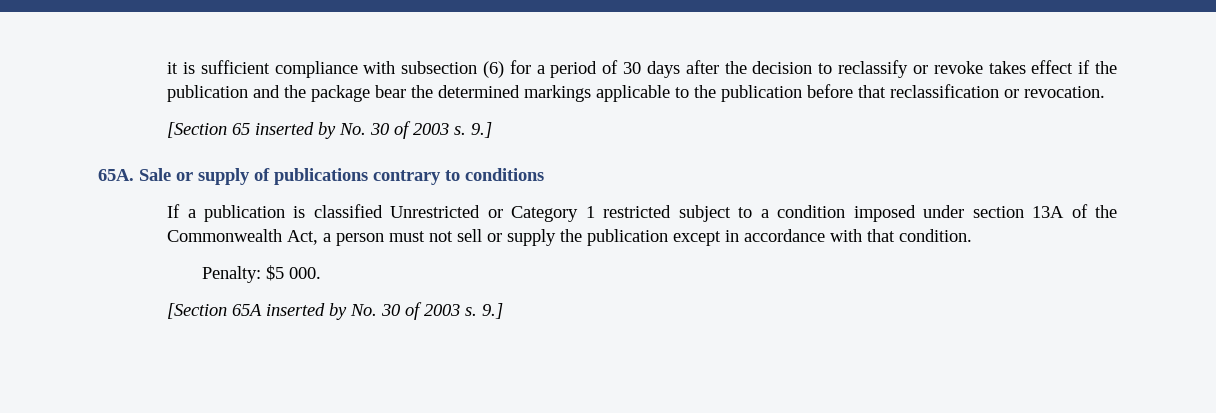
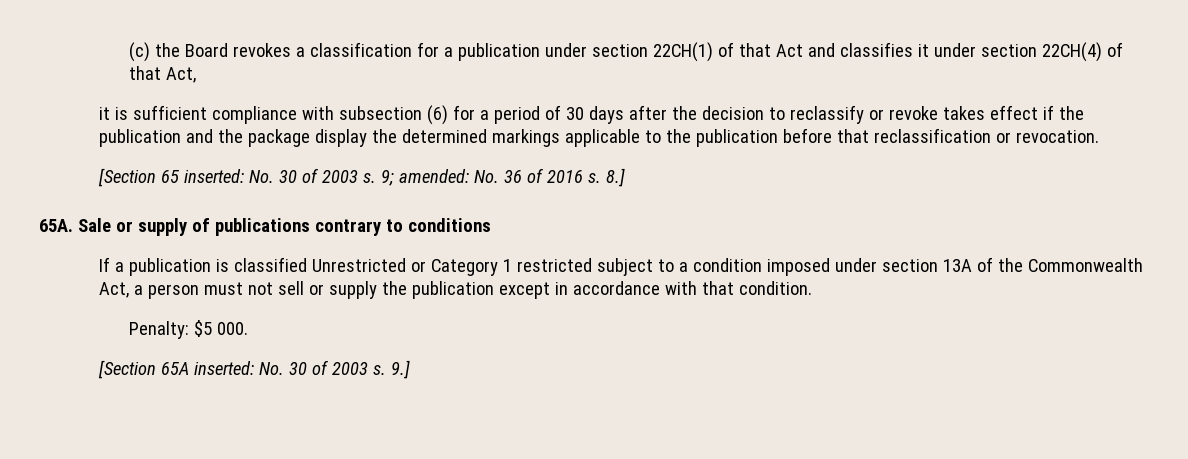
(167, 68) none -> [129,42,1124,62] [129,66,197,83] (c) the Board revokes a classification for a publication under section 22CH(1) of that Act and classifies it under section 22CH(4) of that Act, //
[375,85,407,98] bear -> [315,129,368,147] display
[255,121,493,139] inserted by No. 30 of 2003 s. 9.] -> [184,168,626,187] inserted: No. 30 of 2003 s. 9; amended: No. 36 of 2016 s. 8.]
[266,303,348,320] inserted by -> [194,361,255,375] inserted:

